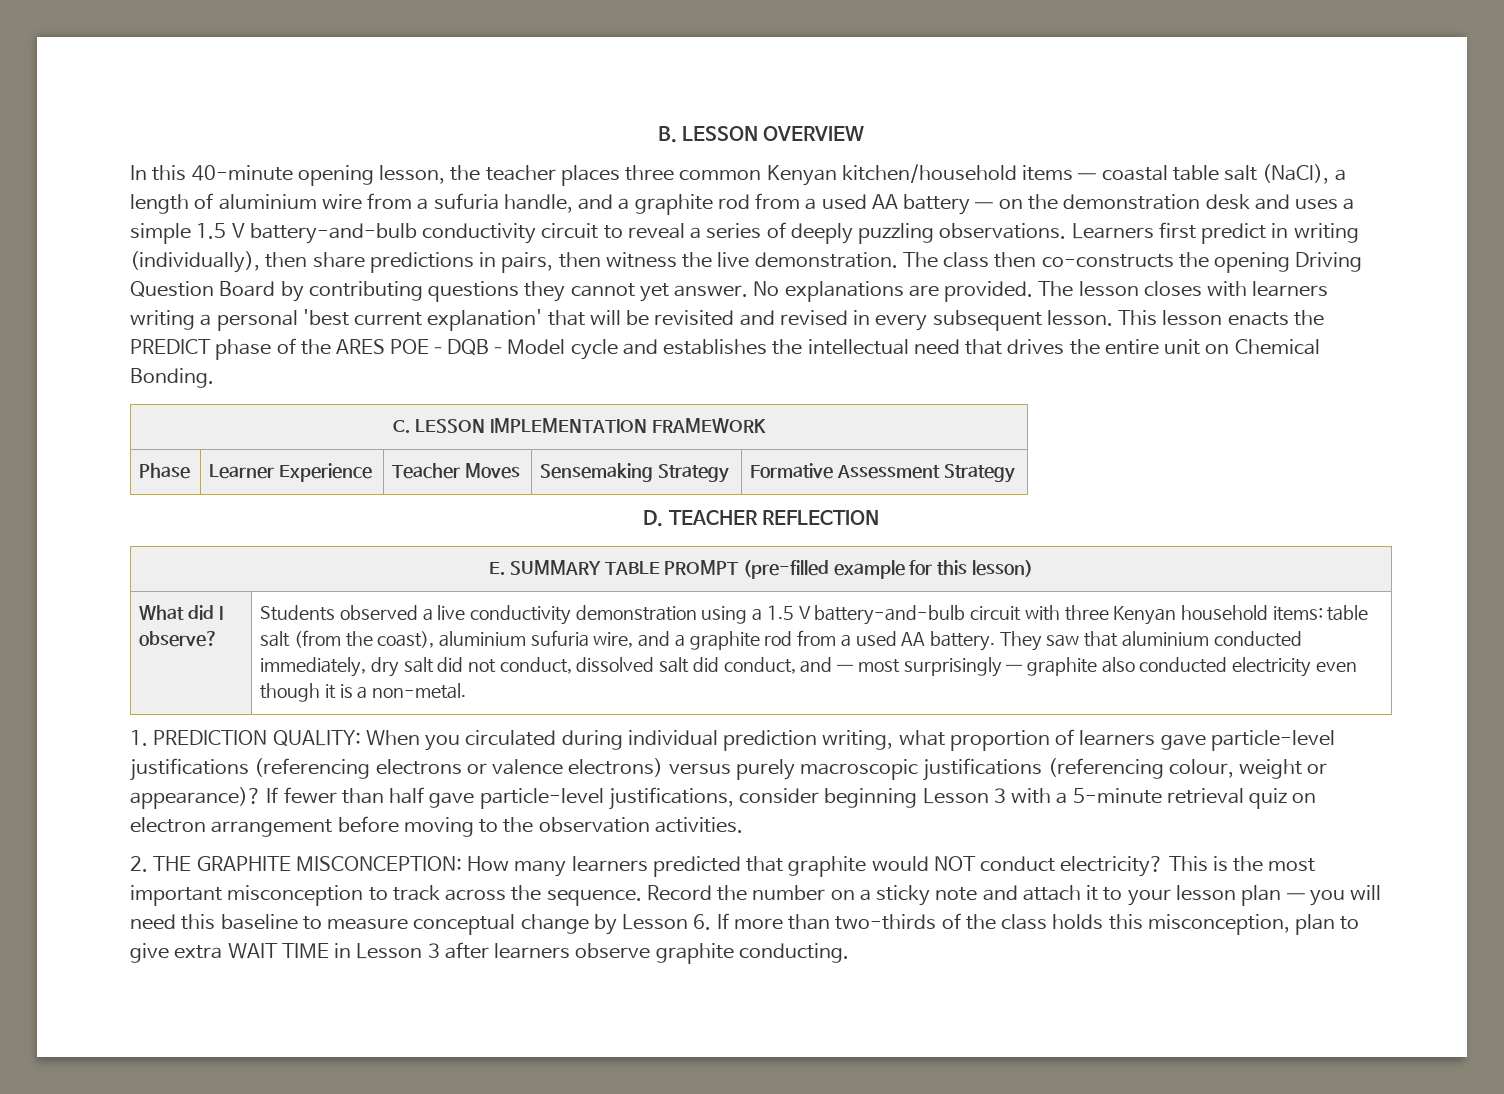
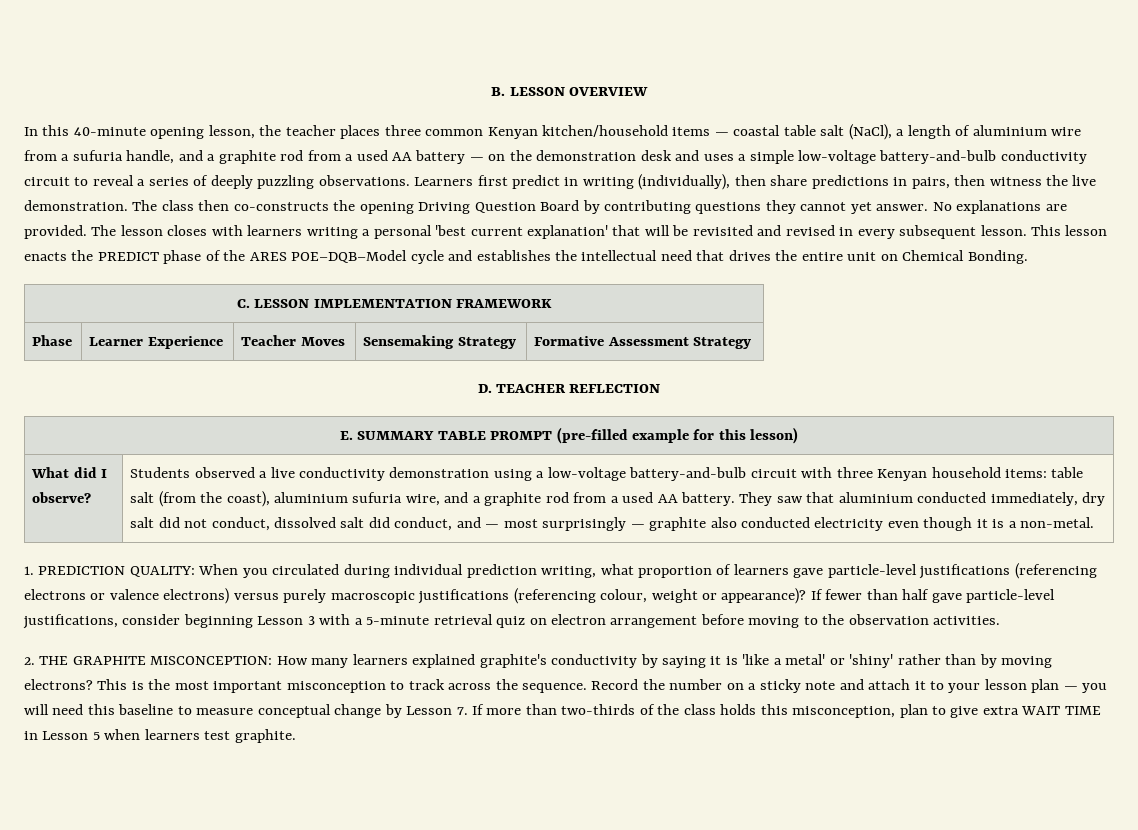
[196,223,245,239] 1.5 V -> [798,150,877,164] low-voltage
[766,605,811,620] 1.5 V -> [547,467,626,481] low-voltage
[652,856,1164,877] predicted that graphite would NOT conduct electricity? -> [412,654,1053,668] [24,679,93,690] explained graphite's conductivity by saying it is 'like a metal' or 'shiny' rather than by moving electrons?
[693,914,712,930] 6. -> [456,707,468,715] 7.
[427,942,849,964] 3 after learners observe graphite conducting. -> [92,729,296,743] 5 when learners test graphite.

